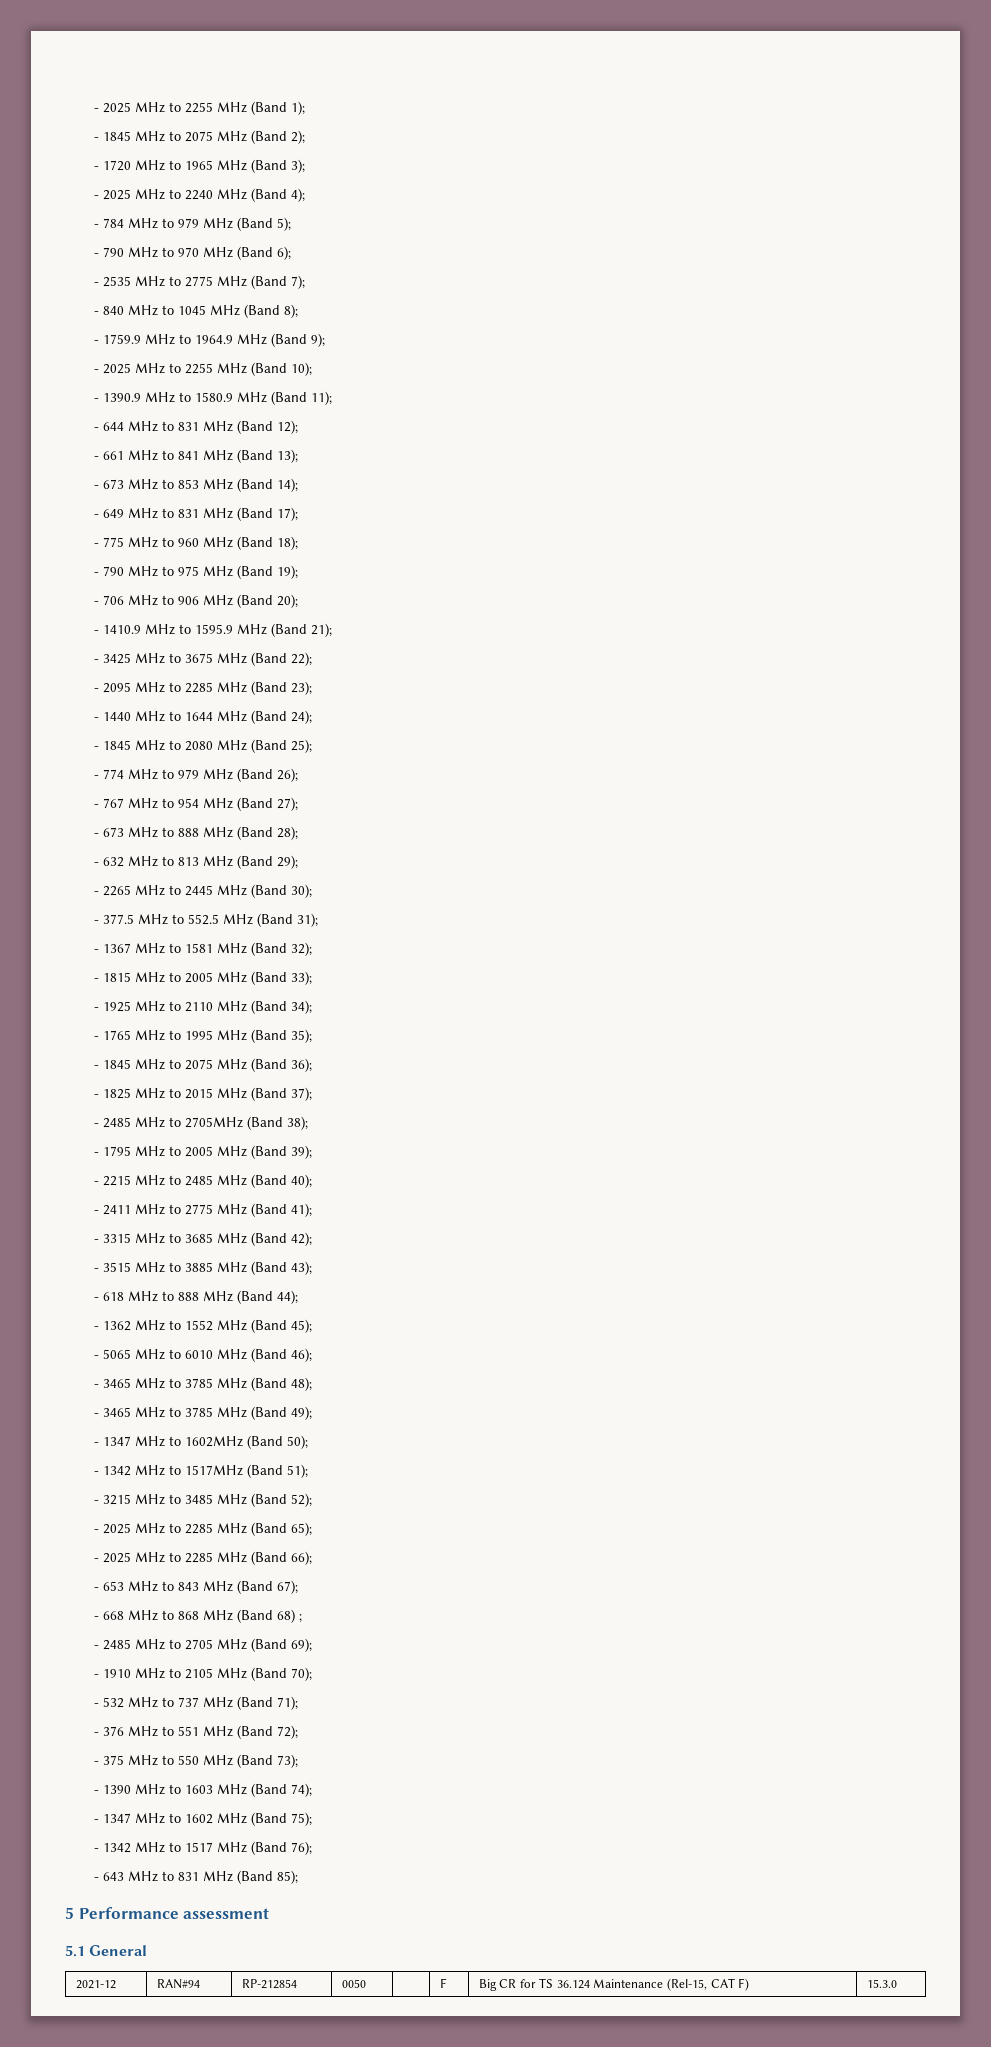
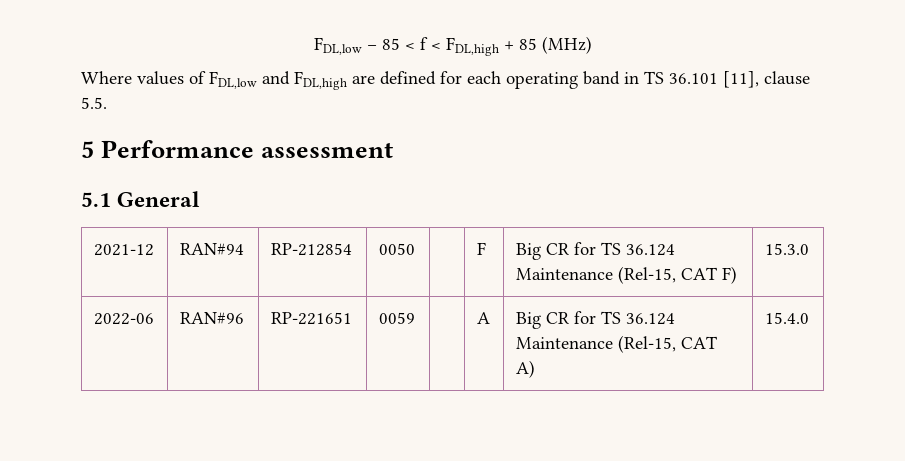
[93,101,305,115] [93,130,305,144] [93,159,305,173] [93,188,305,202] [93,217,291,231] [93,246,291,260] [93,275,305,289] [93,304,298,318] [93,333,325,347] [93,362,312,376] [93,391,332,405] [93,420,298,434] [93,449,298,463] [93,478,298,492] [93,507,298,521] [93,536,298,550] [93,565,298,579] [93,594,298,608] [93,623,332,637] [93,652,312,666] [93,681,312,695] [93,710,312,724] [93,739,312,753] [93,768,298,782] [93,797,298,811] [93,826,298,840] [93,855,298,869] [93,884,312,898] [93,913,318,927] [93,942,312,956] [93,971,312,985] [93,1000,312,1014] [93,1029,312,1043] [93,1058,312,1072] [93,1087,312,1101] [93,1116,308,1130] [93,1145,312,1159] [93,1174,312,1188] [93,1203,312,1217] [93,1232,312,1246] [93,1261,312,1275] [93,1290,298,1304] [93,1319,312,1333] [93,1348,312,1362] [93,1377,312,1391] [93,1406,312,1420] [93,1435,308,1449] [93,1464,308,1478] [93,1493,312,1507] [93,1522,312,1536] [93,1551,312,1565] [93,1580,298,1594] [93,1609,302,1623] [93,1638,312,1652] [93,1667,312,1681] [93,1696,298,1710] [93,1725,298,1739] [93,1754,298,1768] [93,1783,312,1797] [93,1812,312,1826] [93,1841,312,1855] [93,1870,298,1884] - 2025 MHz to 2255 MHz (Band 1); // - 1845 MHz to 2075 MHz (Band 2); // - 1720 MHz to 1965 MHz (Band 3); // - 2025 MHz to 2240 MHz (Band 4); // - 784 MHz to 979 MHz (Band 5); // - 790 MHz to 970 MHz (Band 6); // - 2535 MHz to 2775 MHz (Band 7); // - 840 MHz to 1045 MHz (Band 8); // - 1759.9 MHz to 1964.9 MHz (Band 9); // - 2025 MHz to 2255 MHz (Band 10); // - 1390.9 MHz to 1580.9 MHz (Band 11); // - 644 MHz to 831 MHz (Band 12); // - 661 MHz to 841 MHz (Band 13); // - 673 MHz to 853 MHz (Band 14); // - 649 MHz to 831 MHz (Band 17); // - 775 MHz to 960 MHz (Band 18); // - 790 MHz to 975 MHz (Band 19); // - 706 MHz to 906 MHz (Band 20); // - 1410.9 MHz to 1595.9 MHz (Band 21); // - 3425 MHz to 3675 MHz (Band 22); // - 2095 MHz to 2285 MHz (Band 23); // - 1440 MHz to 1644 MHz (Band 24); // - 1845 MHz to 2080 MHz (Band 25); // - 774 MHz to 979 MHz (Band 26); // - 767 MHz to 954 MHz (Band 27); // - 673 MHz to 888 MHz (Band 28); // - 632 MHz to 813 MHz (Band 29); // - 2265 MHz to 2445 MHz (Band 30); // - 377.5 MHz to 552.5 MHz (Band 31); // - 1367 MHz to 1581 MHz (Band 32); // - 1815 MHz to 2005 MHz (Band 33); // - 1925 MHz to 2110 MHz (Band 34); // - 1765 MHz to 1995 MHz (Band 35); // - 1845 MHz to 2075 MHz (Band 36); // - 1825 MHz to 2015 MHz (Band 37); // - 2485 MHz to 2705MHz (Band 38); // - 1795 MHz to 2005 MHz (Band 39); // - 2215 MHz to 2485 MHz (Band 40); // - 2411 MHz to 2775 MHz (Band 41); // - 3315 MHz to 3685 MHz (Band 42); // - 3515 MHz to 3885 MHz (Band 43); // - 618 MHz to 888 MHz (Band 44); // - 1362 MHz to 1552 MHz (Band 45); // - 5065 MHz to 6010 MHz (Band 46); // - 3465 MHz to 3785 MHz (Band 48); // - 3465 MHz to 3785 MHz (Band 49); // - 1347 MHz to 1602MHz (Band 50); // - 1342 MHz to 1517MHz (Band 51); // - 3215 MHz to 3485 MHz (Band 52); // - 2025 MHz to 2285 MHz (Band 65); // - 2025 MHz to 2285 MHz (Band 66); // - 653 MHz to 843 MHz (Band 67); // - 668 MHz to 868 MHz (Band 68) ; // - 2485 MHz to 2705 MHz (Band 69); // - 1910 MHz to 2105 MHz (Band 70); // - 532 MHz to 737 MHz (Band 71); // - 376 MHz to 551 MHz (Band 72); // - 375 MHz to 550 MHz (Band 73); // - 1390 MHz to 1603 MHz (Band 74); // - 1347 MHz to 1602 MHz (Band 75); // - 1342 MHz to 1517 MHz (Band 76); // - 643 MHz to 831 MHz (Band 85); -> [313,36,592,56] [81,71,810,90] [81,97,107,109] FDL,low – 85 < f < FDL,high + 85 (MHz) // Where values of FDL,low and FDL,high are defined for each operating band in TS 36.101 [11], clause 5.5.
(897, 1983) none -> [93,313,154,325] [179,312,244,324] [270,312,352,325] [378,312,415,324] [476,312,490,324] [515,311,675,329] [515,335,717,353] [515,360,535,378] [764,312,809,324] // 2022-06 | RAN#96 | RP-221651 | 0059 | | A | Big CR for TS 36.124 Maintenance (Rel-15, CAT A) | 15.4.0

